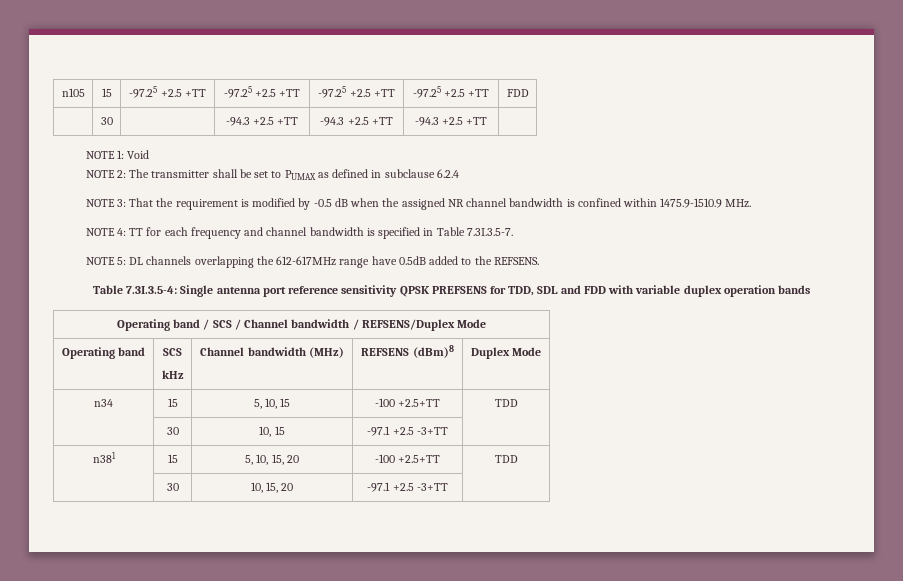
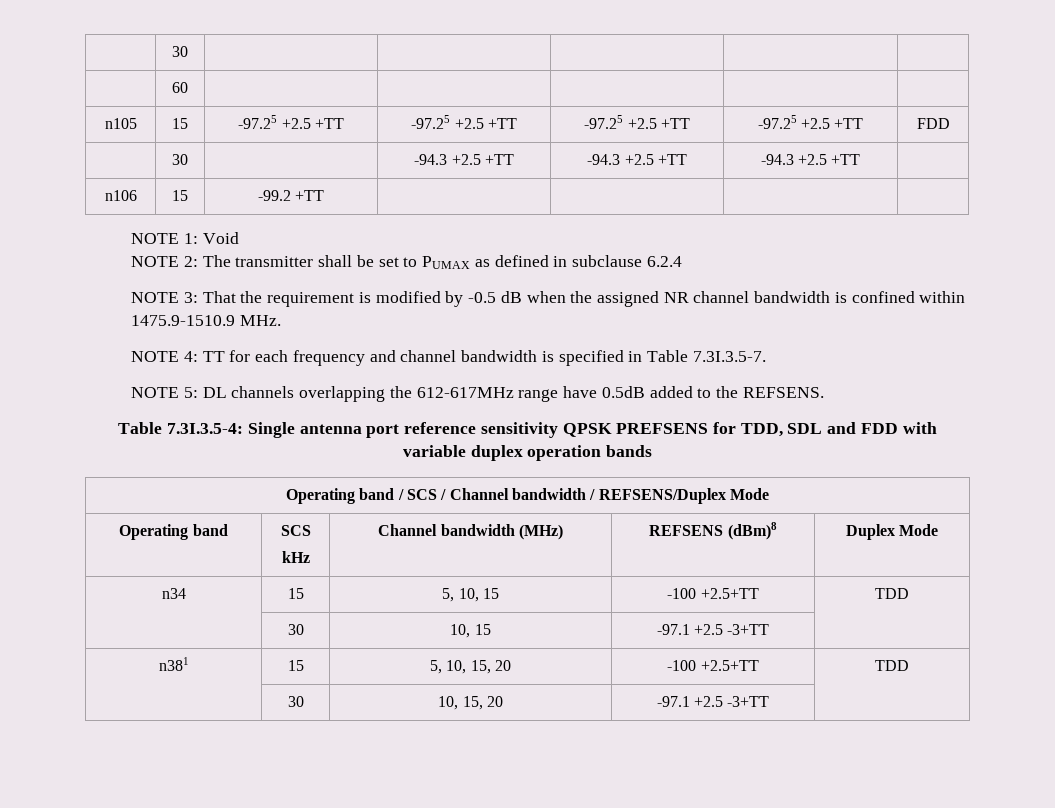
(61, 92) none -> [172,46,188,57] [172,82,188,93] | 30 | | | | | // | 60 | | | | | //
(488, 121) none -> [104,190,137,201] [172,190,188,201] [257,190,325,201] // n106 | 15 | -99.2 +TT | | | |

